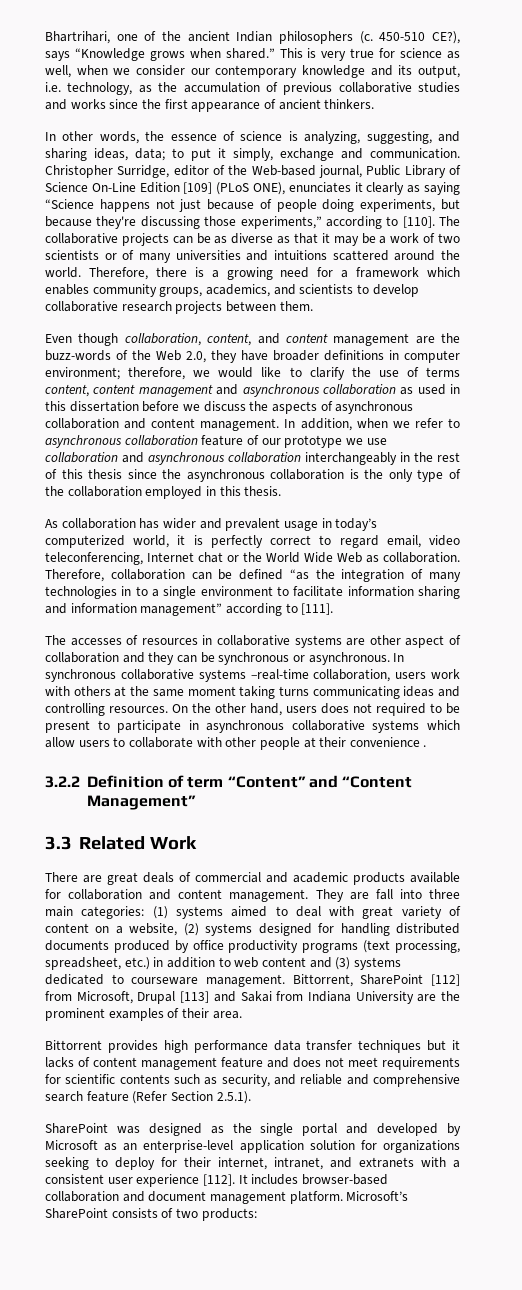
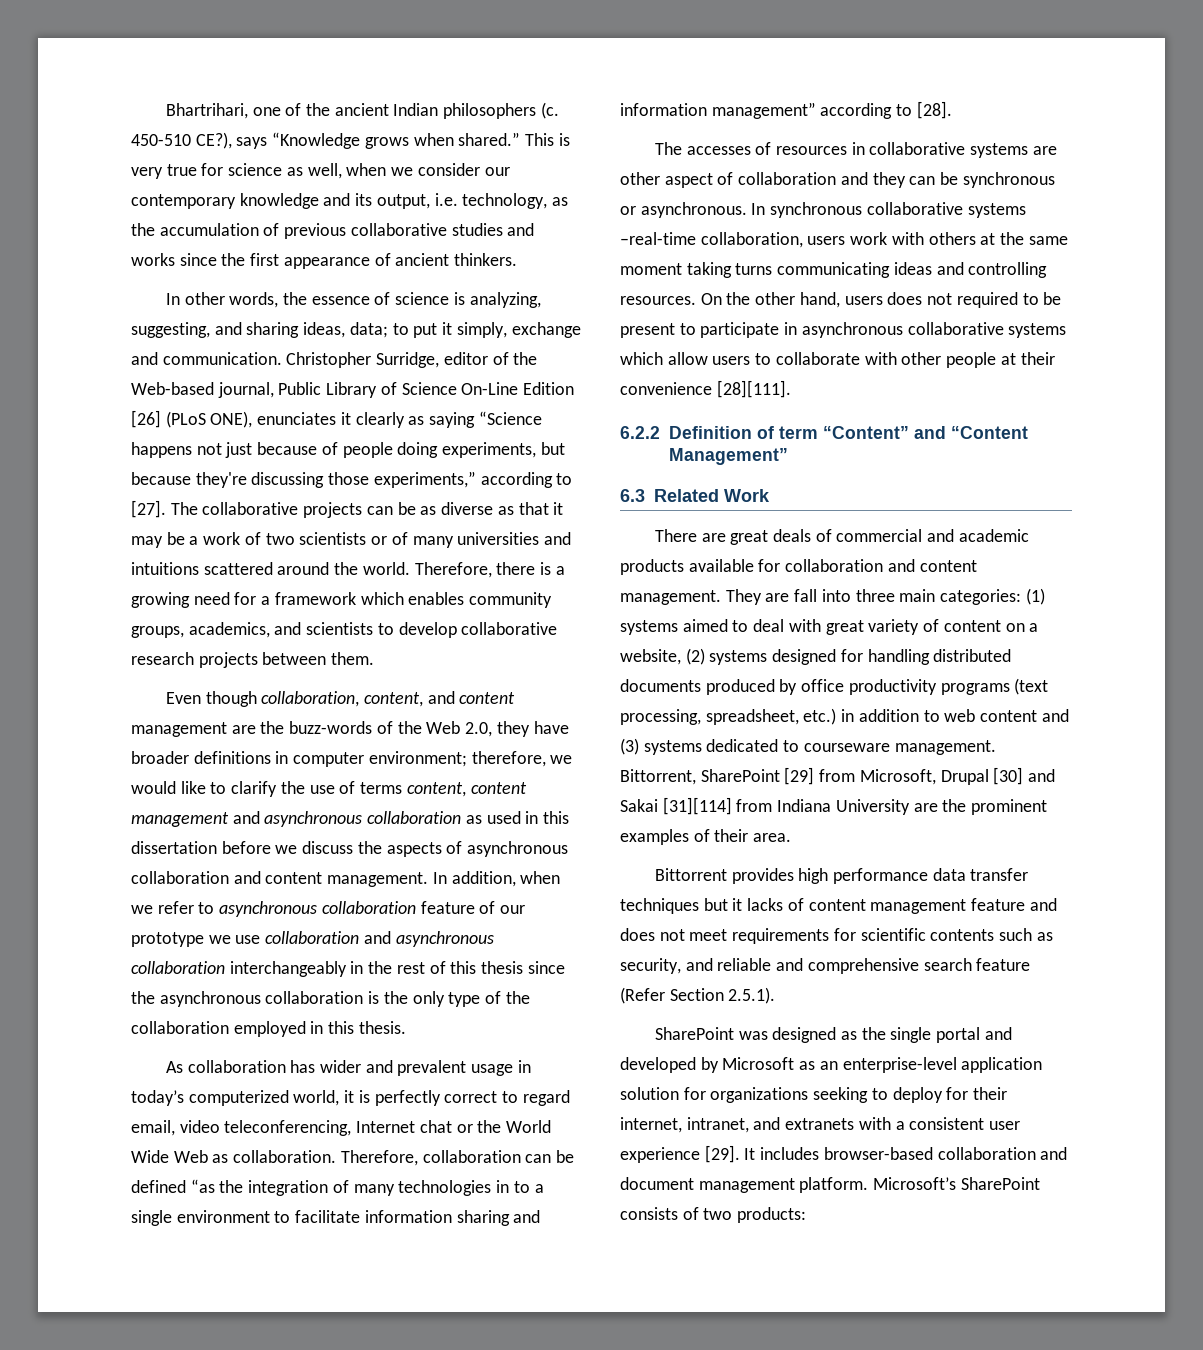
[183,182,213,194] [109] -> [131,410,161,428] [26]
[402,216,435,228] [110]. -> [131,500,166,518] [27].
[301,603,334,615] [111]. -> [916,101,952,119] [28].
[423,745,427,747] [45,776,80,788] . // 3.2.2 -> [716,380,791,398] [620,426,660,439] [28][111]. // 6.2.2
[45,836,72,850] 3.3 -> [620,489,645,502] 6.3
[431,974,460,986] [112] -> [784,767,815,785] [29]
[180,991,210,1003] [113] -> [993,767,1024,785] [30]
(272, 996) none -> [662,797,732,815] [31][114]
[202,1174,235,1186] [112]. -> [704,1145,740,1163] [29].

